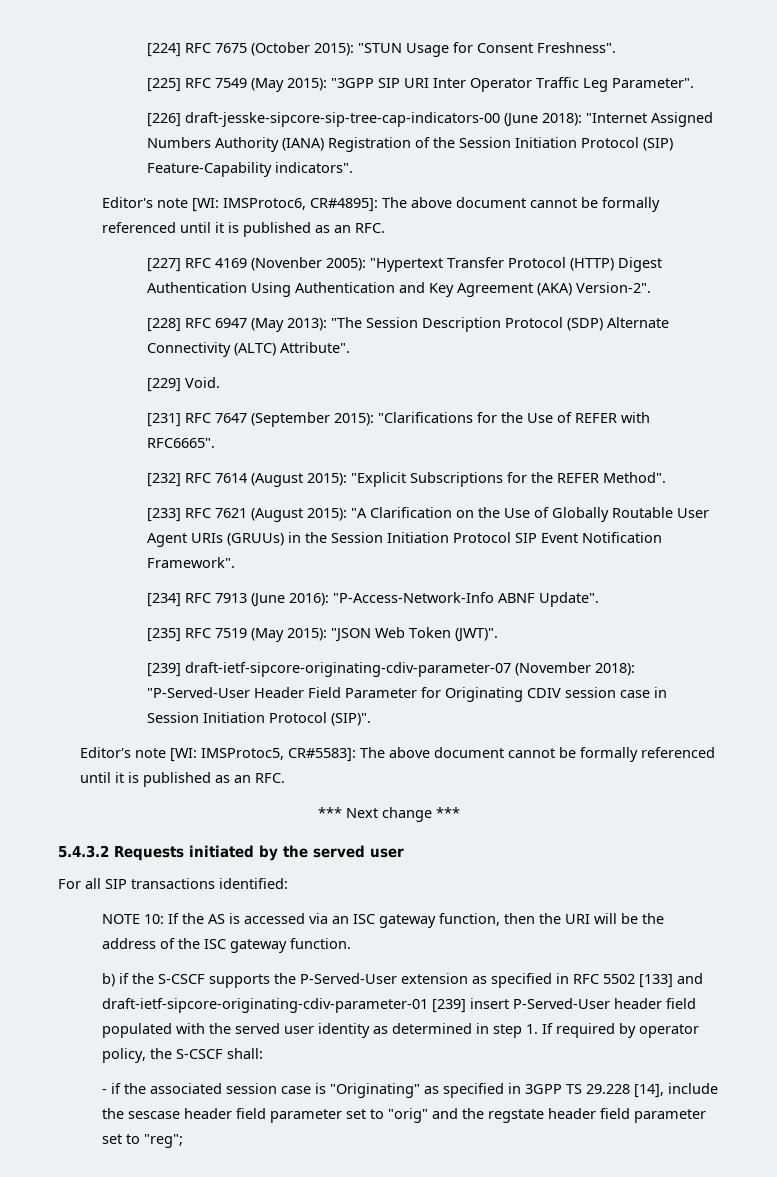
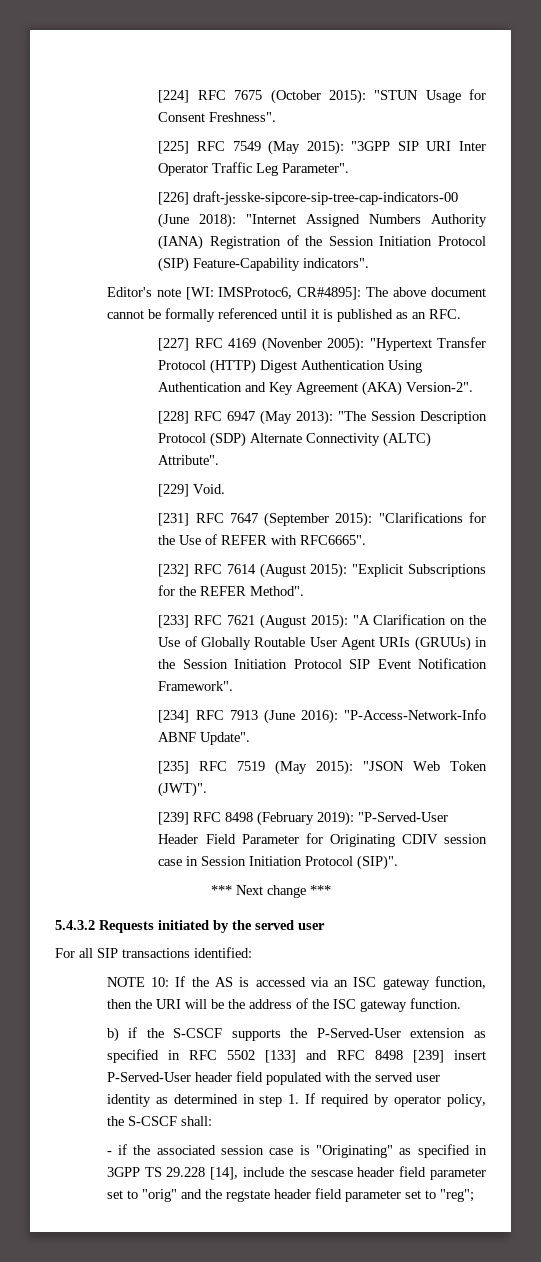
[184,662,635,677] draft-ietf-sipcore-originating-cdiv-parameter-07 (November 2018): -> [193,811,355,826] RFC 8498 (February 2019):
[80,747,716,762] [80,772,286,787] // Editor's note [WI: IMSProtoc5, CR#5583]: The above document cannot be formally referenced until it is published as an RFC. -> (399, 862) none
[102,998,429,1013] draft-ietf-sipcore-originating-cdiv-parameter-01 -> [336,1050,403,1060] RFC 8498

